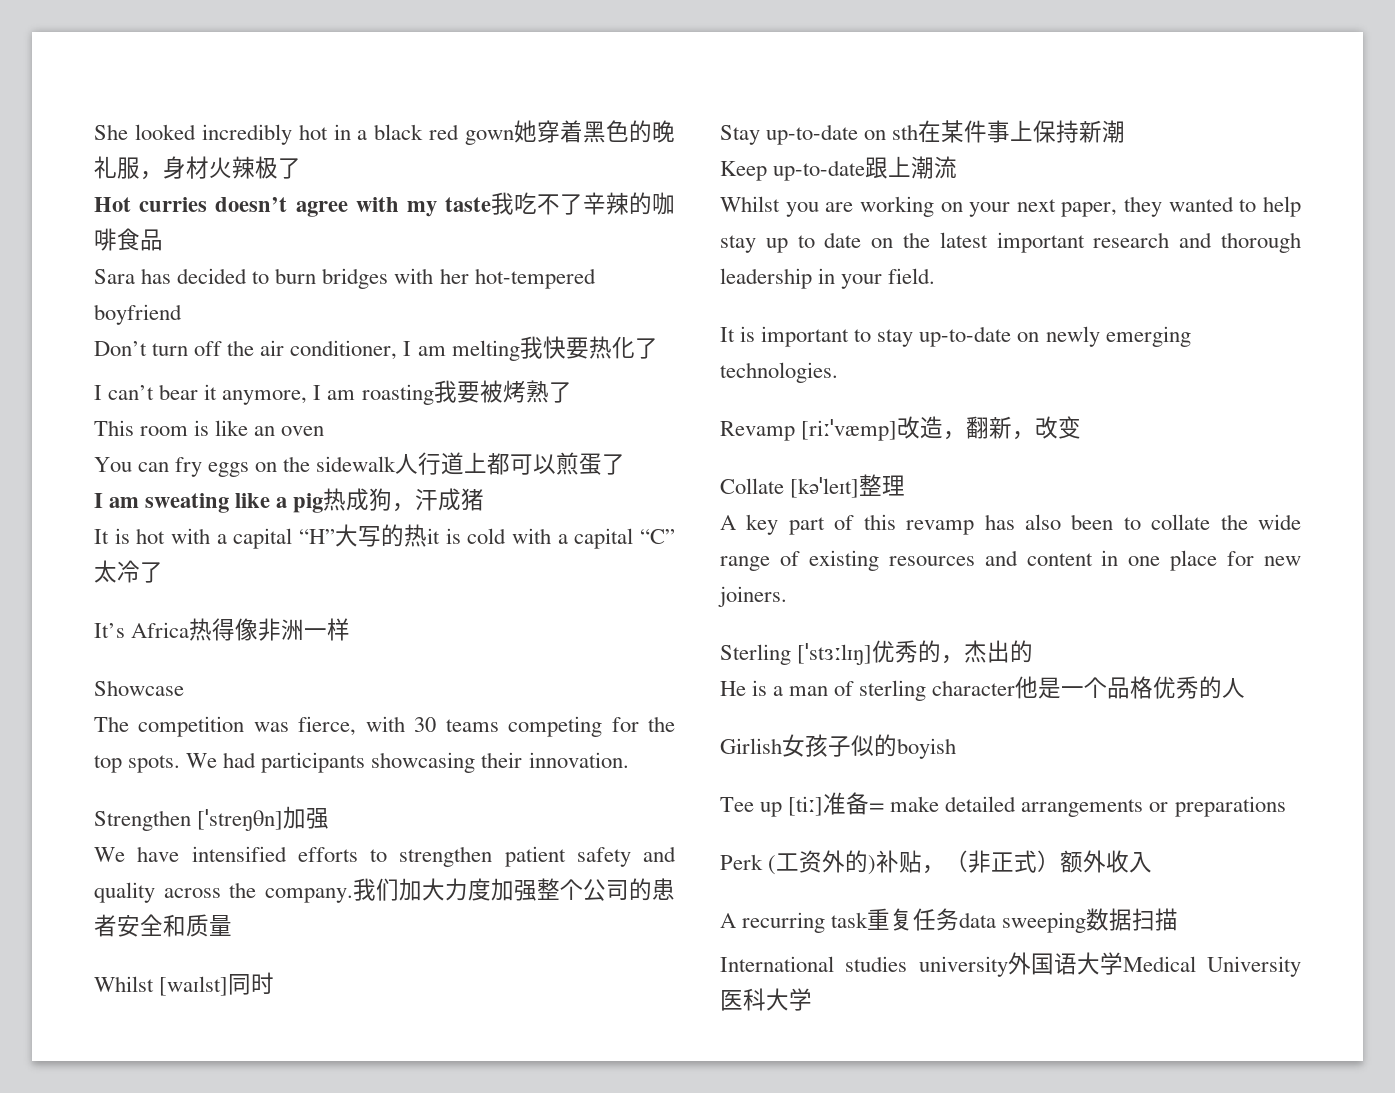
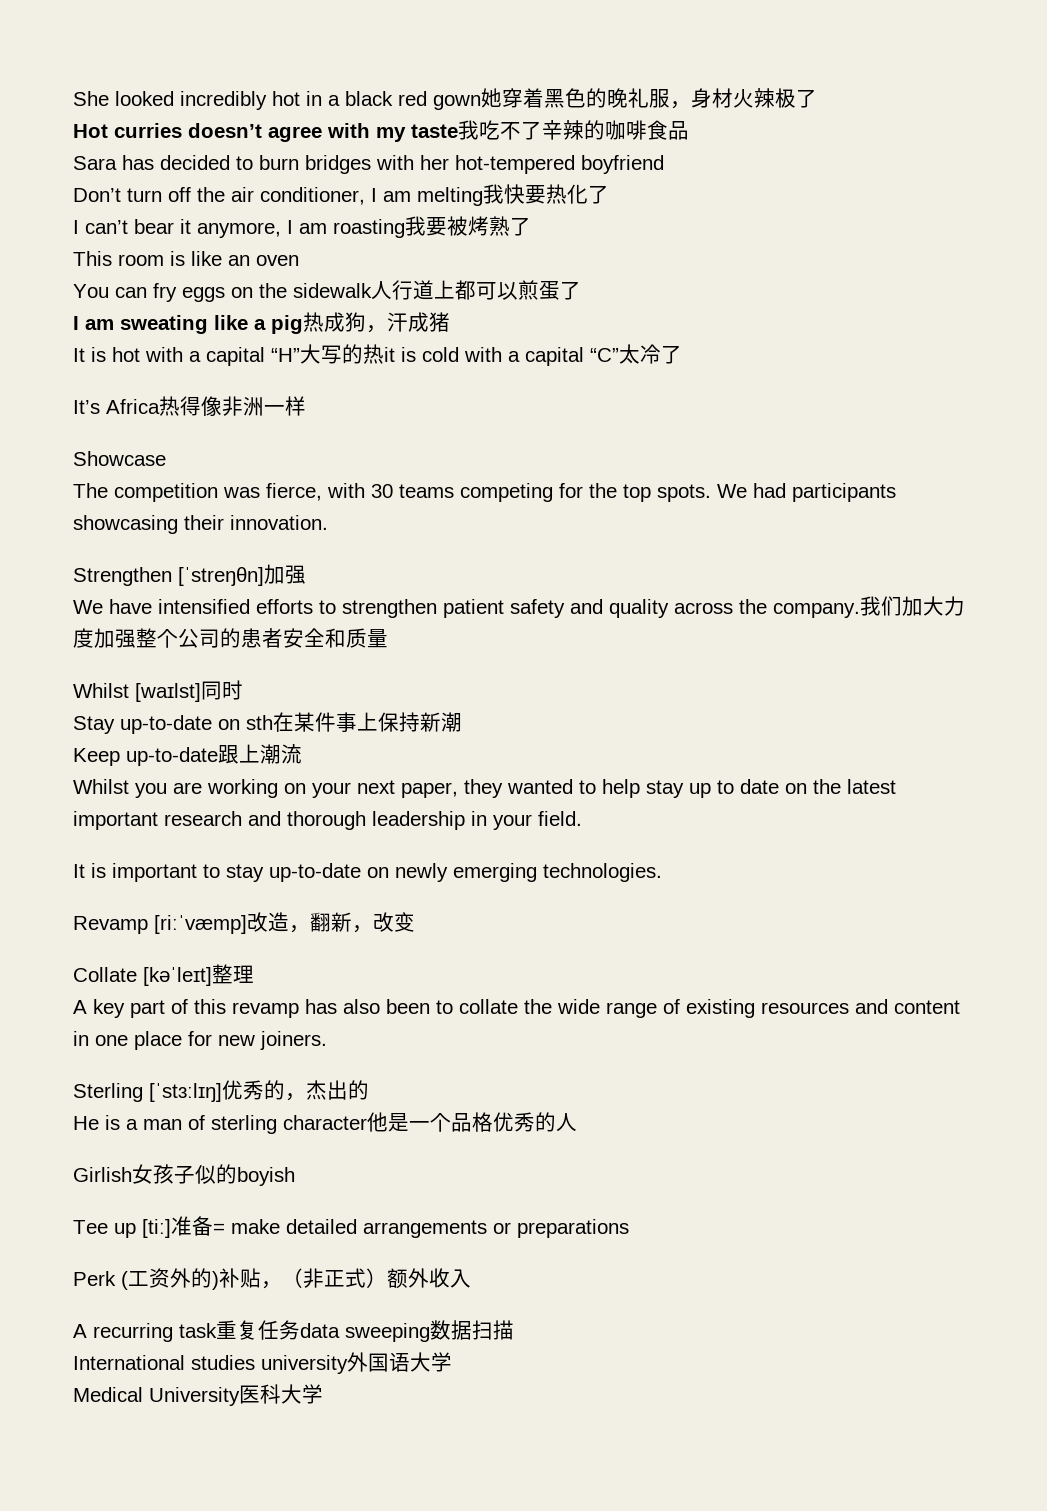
(1123, 963) none -> (452, 1362) //

